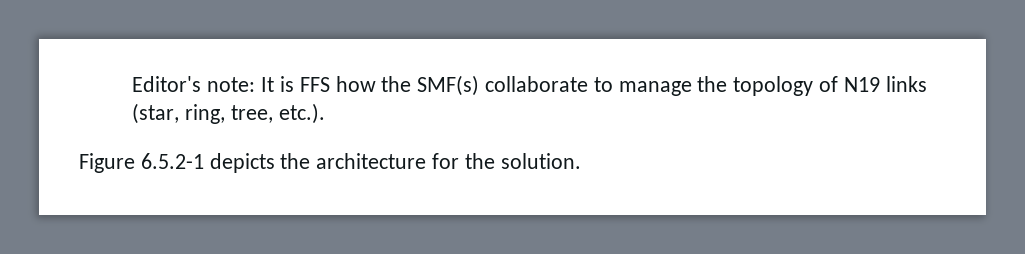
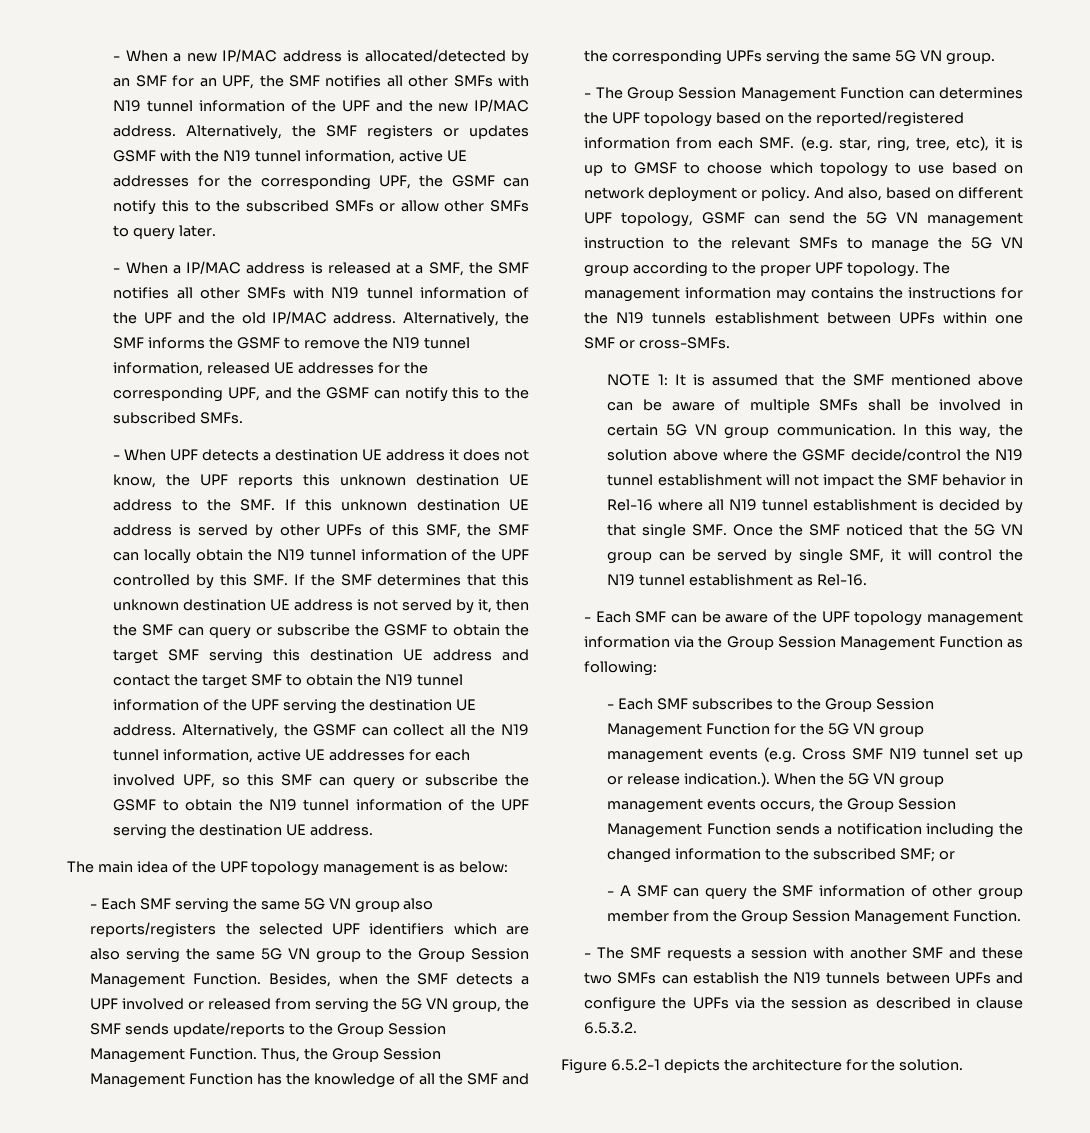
[132,75,927,96] [132,103,325,124] Editor's note: It is FFS how the SMF(s) collaborate to manage the topology of N19 links (star, ring, tree, etc.). -> [113,49,529,65] [113,75,529,89] [113,99,529,112] [113,125,529,140] [113,150,467,164] [113,175,530,190] [113,200,529,215] [113,225,217,240] [113,261,529,276] [113,287,530,299] [113,311,529,327] [113,337,470,349] [113,362,429,376] [113,387,529,402] [113,412,244,424] [113,449,529,461] [113,474,529,488] [113,499,529,511] [113,524,529,539] [113,549,529,564] [113,574,529,589] [113,599,530,614] [113,624,529,639] [113,649,530,664] [113,674,463,689] [113,699,476,714] [113,724,530,739] [113,749,470,763] [113,774,529,789] [113,799,530,811] [113,824,374,839] [67,861,509,876] [90,898,434,913] [90,922,529,938] [90,948,529,963] [90,973,529,988] [90,998,529,1013] [90,1022,446,1037] [90,1048,441,1063] [90,1073,529,1088] [584,50,995,65] [584,87,1023,102] [584,111,964,127] [584,136,1024,152] [584,162,1023,177] [584,187,1023,202] [584,212,1023,227] [584,237,1023,252] [584,262,950,277] [584,287,1023,302] [584,312,1023,324] [584,337,731,349] [607,374,1023,386] [607,399,1023,413] [607,424,1024,439] [607,448,1023,461] [607,474,1024,488] [607,499,1023,514] [607,524,1023,539] [607,549,1023,564] [607,574,868,586] [584,611,1023,626] [584,636,1023,651] [584,661,658,676] [607,698,934,712] [607,723,924,738] [607,747,1024,763] [607,772,944,788] [607,798,957,813] [607,823,1023,838] [607,848,955,863] [607,885,1023,900] [607,910,1021,925] [584,947,1024,961] [584,972,1023,984] [584,997,1023,1012] [584,1022,638,1034] - When a new IP/MAC address is allocated/detected by an SMF for an UPF, the SMF notifies all other SMFs with N19 tunnel information of the UPF and the new IP/MAC address. Alternatively, the SMF registers or updates GSMF with the N19 tunnel information, active UE addresses for the corresponding UPF, the GSMF can notify this to the subscribed SMFs or allow other SMFs to query later. // - When a IP/MAC address is released at a SMF, the SMF notifies all other SMFs with N19 tunnel information of the UPF and the old IP/MAC address. Alternatively, the SMF informs the GSMF to remove the N19 tunnel information, released UE addresses for the corresponding UPF, and the GSMF can notify this to the subscribed SMFs. // - When UPF detects a destination UE address it does not know, the UPF reports this unknown destination UE address to the SMF. If this unknown destination UE address is served by other UPFs of this SMF, the SMF can locally obtain the N19 tunnel information of the UPF controlled by this SMF. If the SMF determines that this unknown destination UE address is not served by it, then the SMF can query or subscribe the GSMF to obtain the target SMF serving this destination UE address and contact the target SMF to obtain the N19 tunnel information of the UPF serving the destination UE address. Alternatively, the GSMF can collect all the N19 tunnel information, active UE addresses for each involved UPF, so this SMF can query or subscribe the GSMF to obtain the N19 tunnel information of the UPF serving the destination UE address. // The main idea of the UPF topology management is as below: // - Each SMF serving the same 5G VN group also reports/registers the selected UPF identifiers which are also serving the same 5G VN group to the Group Session Management Function. Besides, when the SMF detects a UPF involved or released from serving the 5G VN group, the SMF sends update/reports to the Group Session Management Function. Thus, the Group Session Management Function has the knowledge of all the SMF and the corresponding UPFs serving the same 5G VN group. // - The Group Session Management Function can determines the UPF topology based on the reported/registered information from each SMF. (e.g. star, ring, tree, etc), it is up to GMSF to choose which topology to use based on network deployment or policy. And also, based on different UPF topology, GSMF can send the 5G VN management instruction to the relevant SMFs to manage the 5G VN group according to the proper UPF topology. The management information may contains the instructions for the N19 tunnels establishment between UPFs within one SMF or cross-SMFs. // NOTE 1: It is assumed that the SMF mentioned above can be aware of multiple SMFs shall be involved in certain 5G VN group communication. In this way, the solution above where the GSMF decide/control the N19 tunnel establishment will not impact the SMF behavior in Rel-16 where all N19 tunnel establishment is decided by that single SMF. Once the SMF noticed that the 5G VN group can be served by single SMF, it will control the N19 tunnel establishment as Rel-16. // - Each SMF can be aware of the UPF topology management information via the Group Session Management Function as following: // - Each SMF subscribes to the Group Session Management Function for the 5G VN group management events (e.g. Cross SMF N19 tunnel set up or release indication.). When the 5G VN group management events occurs, the Group Session Management Function sends a notification including the changed information to the subscribed SMF; or // - A SMF can query the SMF information of other group member from the Group Session Management Function. // - The SMF requests a session with another SMF and these two SMFs can establish the N19 tunnels between UPFs and configure the UPFs via the session as described in clause 6.5.3.2.

